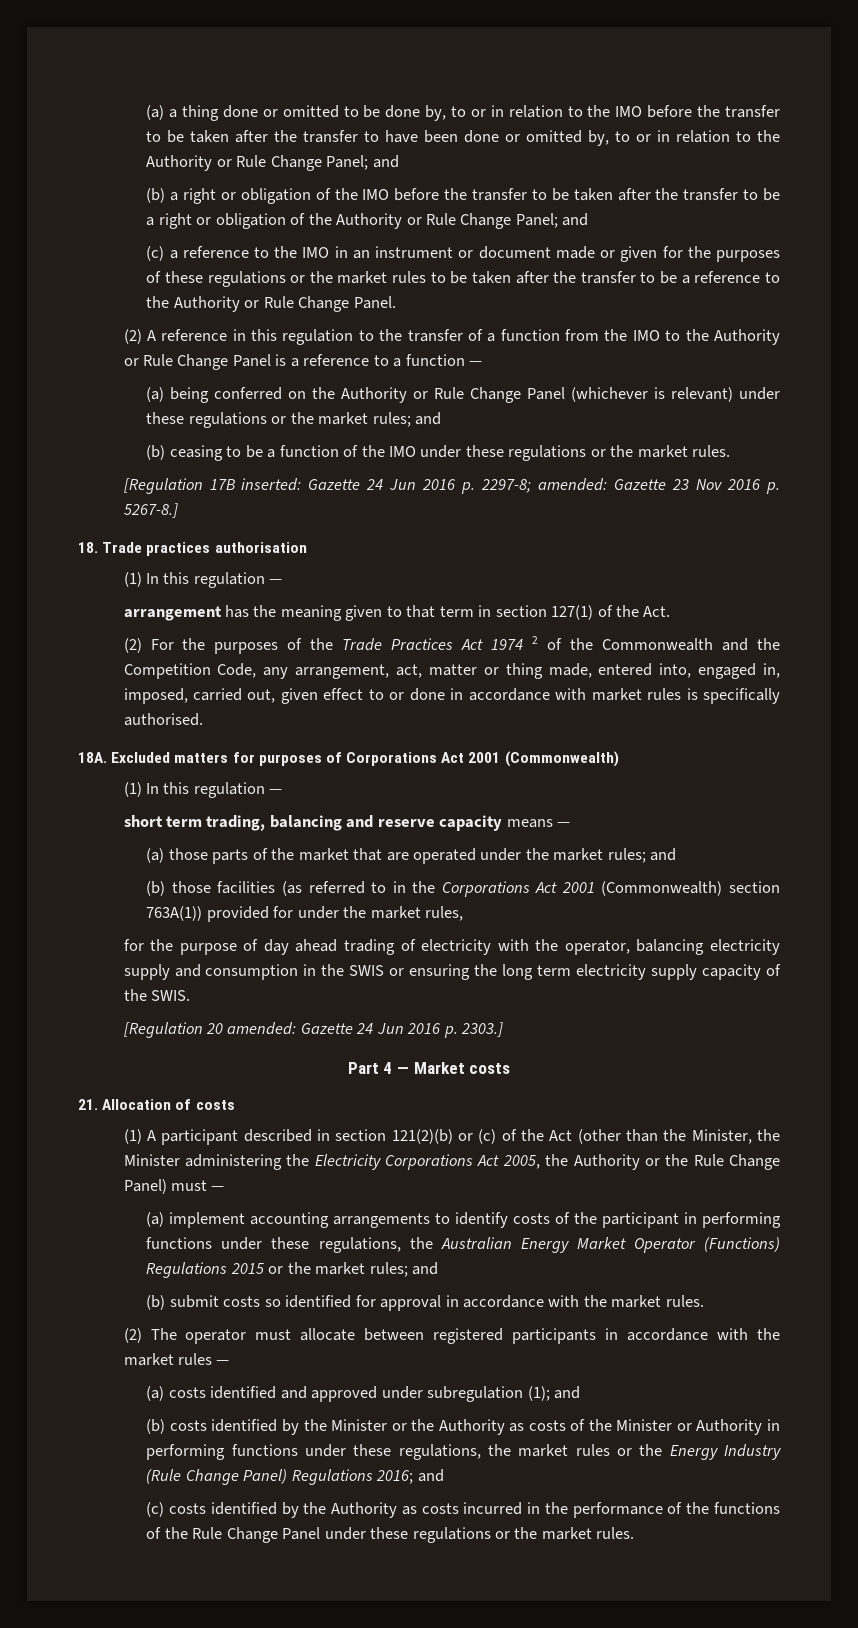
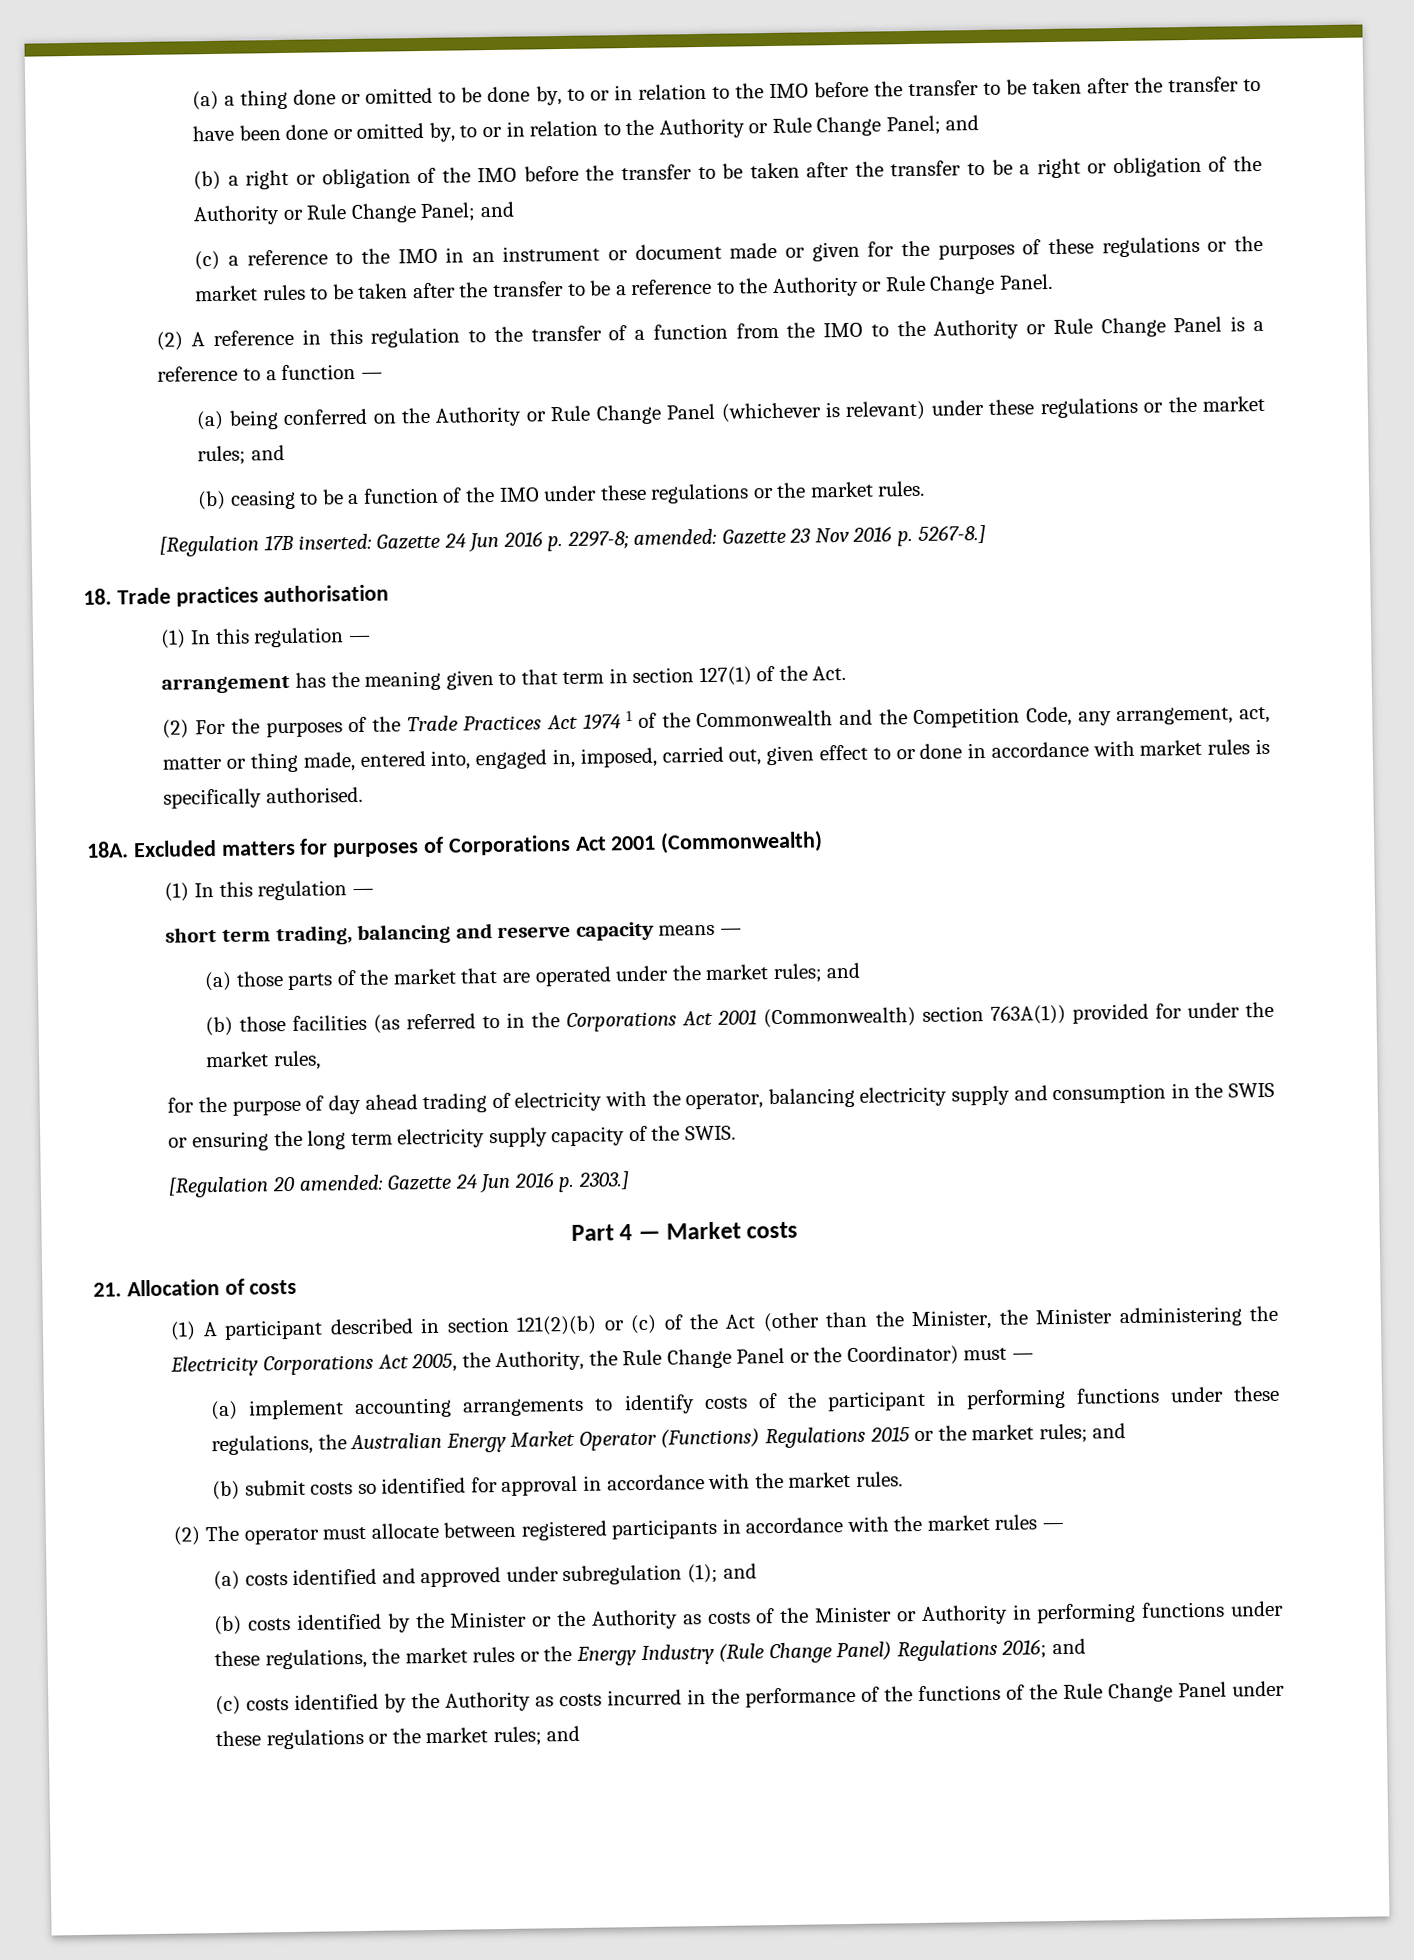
[532,636,539,644] 2 -> [626,711,634,722] 1
[573,1154,780,1170] [123,1179,167,1194] Authority or the Rule Change Panel) -> [495,1345,959,1372] Authority, the Rule Change Panel or the Coordinator)
[596,1527,635,1539] rules. -> [492,1725,581,1747] rules; and

